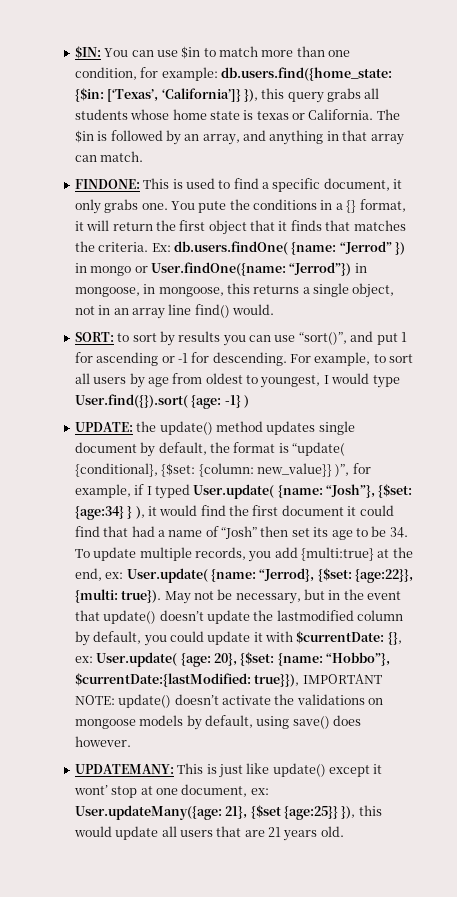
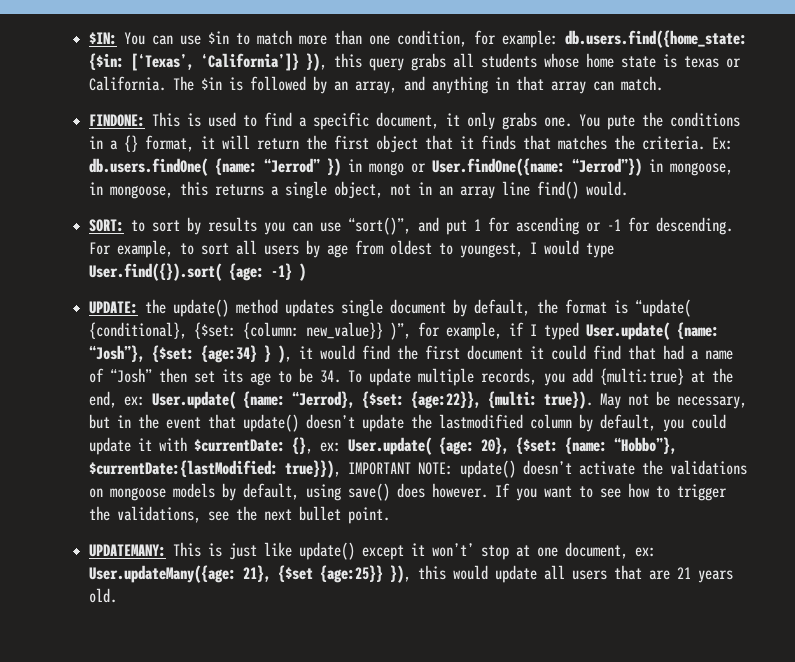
(131, 741) none -> [495,483,728,501] [89,506,391,524] If you want to see how to trigger the validations, see the next bullet point.
[73,785,108,795] wont’ -> [432,543,475,557] won’t’

